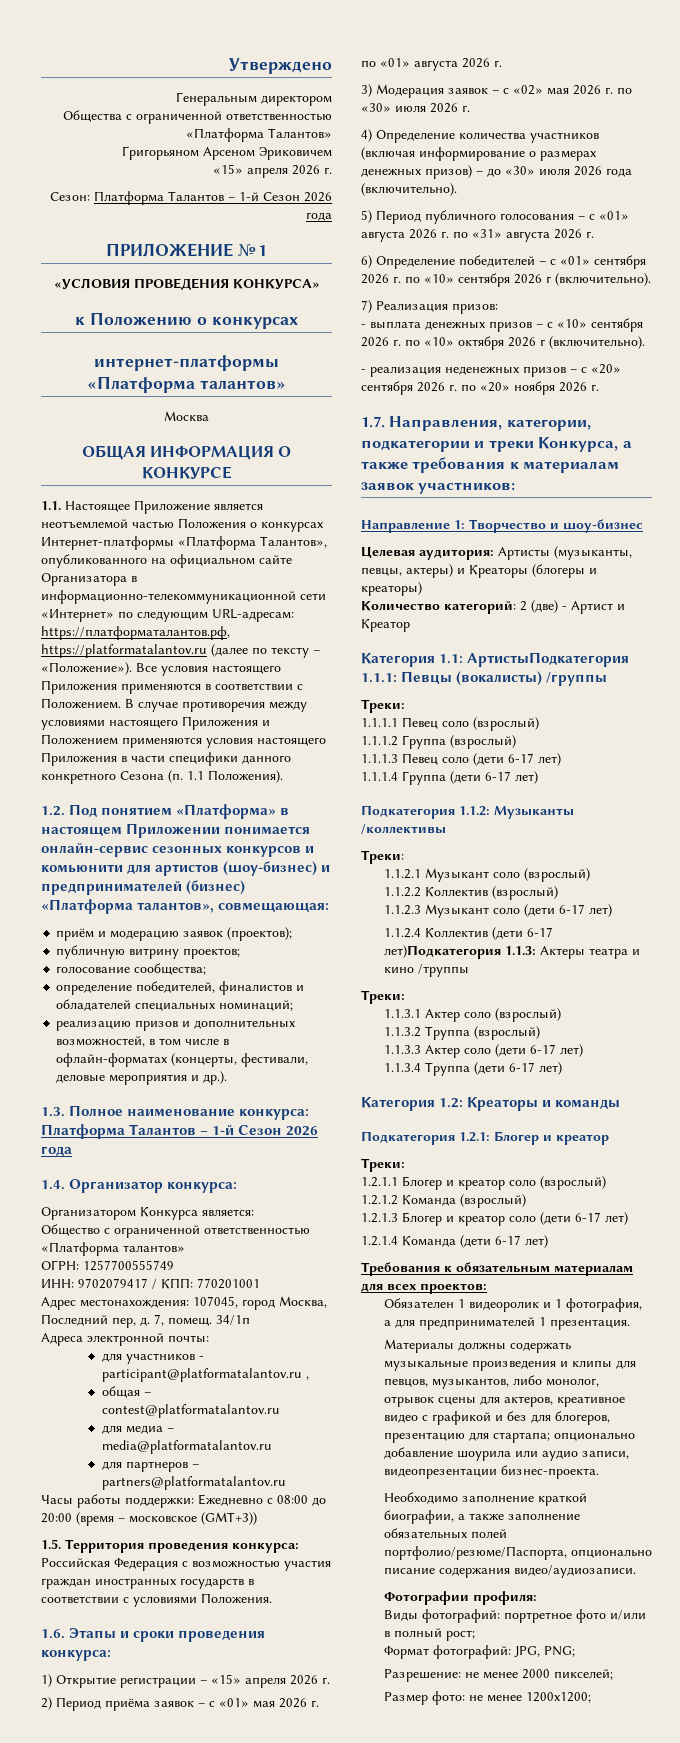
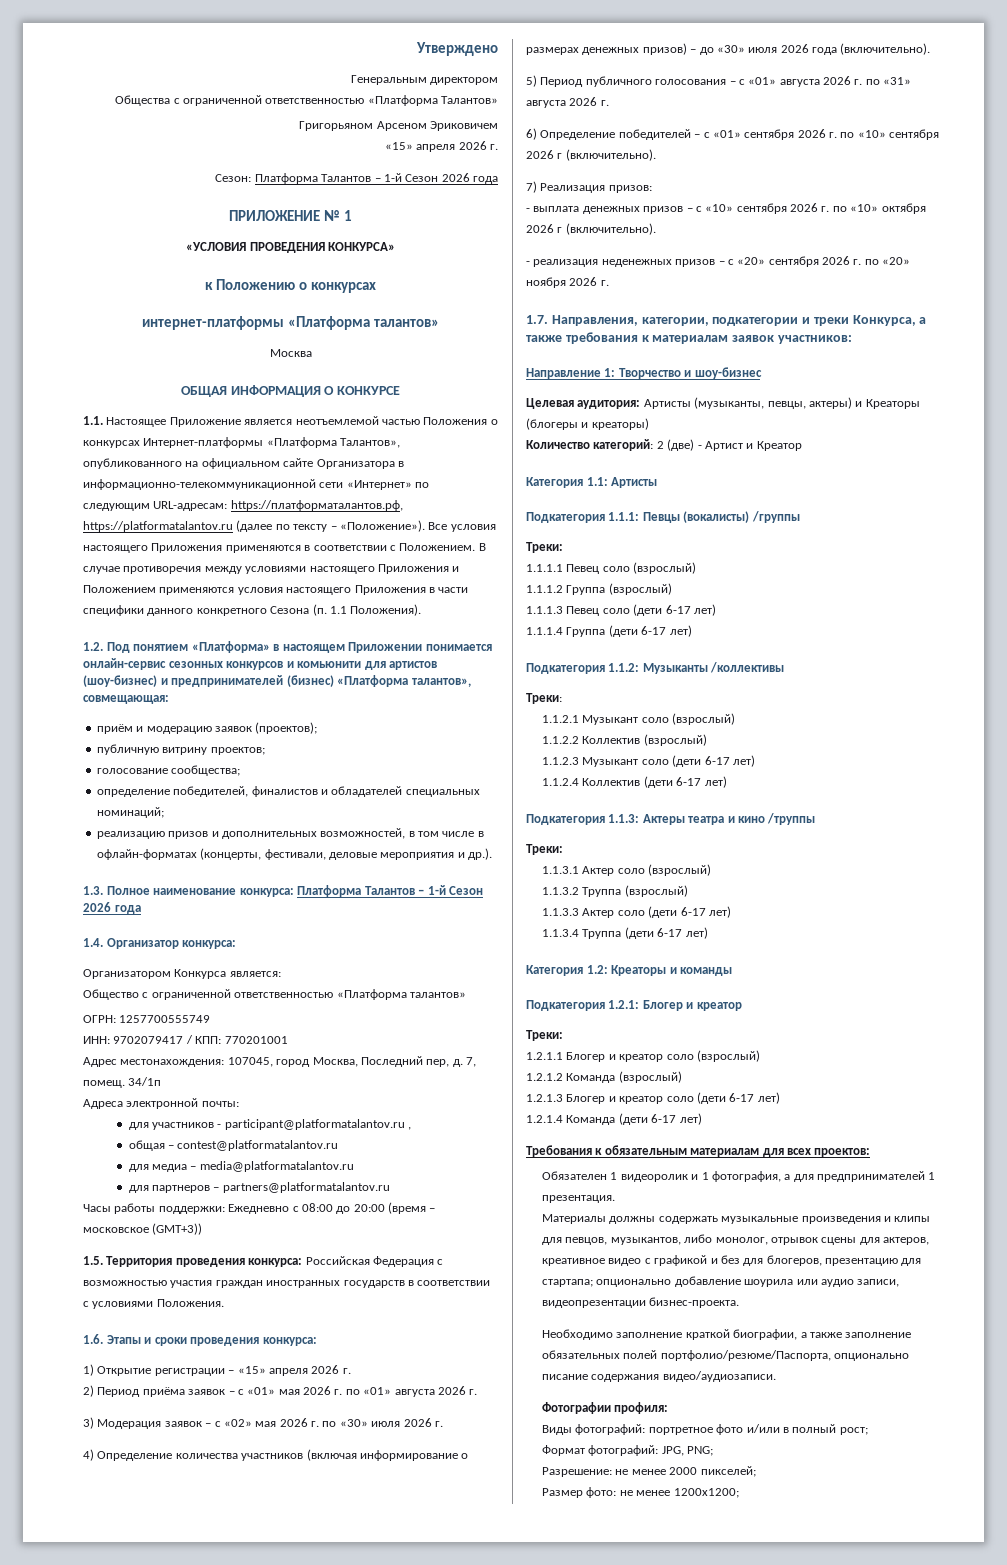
[467,652,630,667] АртистыПодкатегория -> [611,477,658,488] [526,512,605,523] Артисты // Подкатегория
[383,945,501,959] лет)Подкатегория -> [704,776,727,788] [526,814,605,825] лет) // Подкатегория

